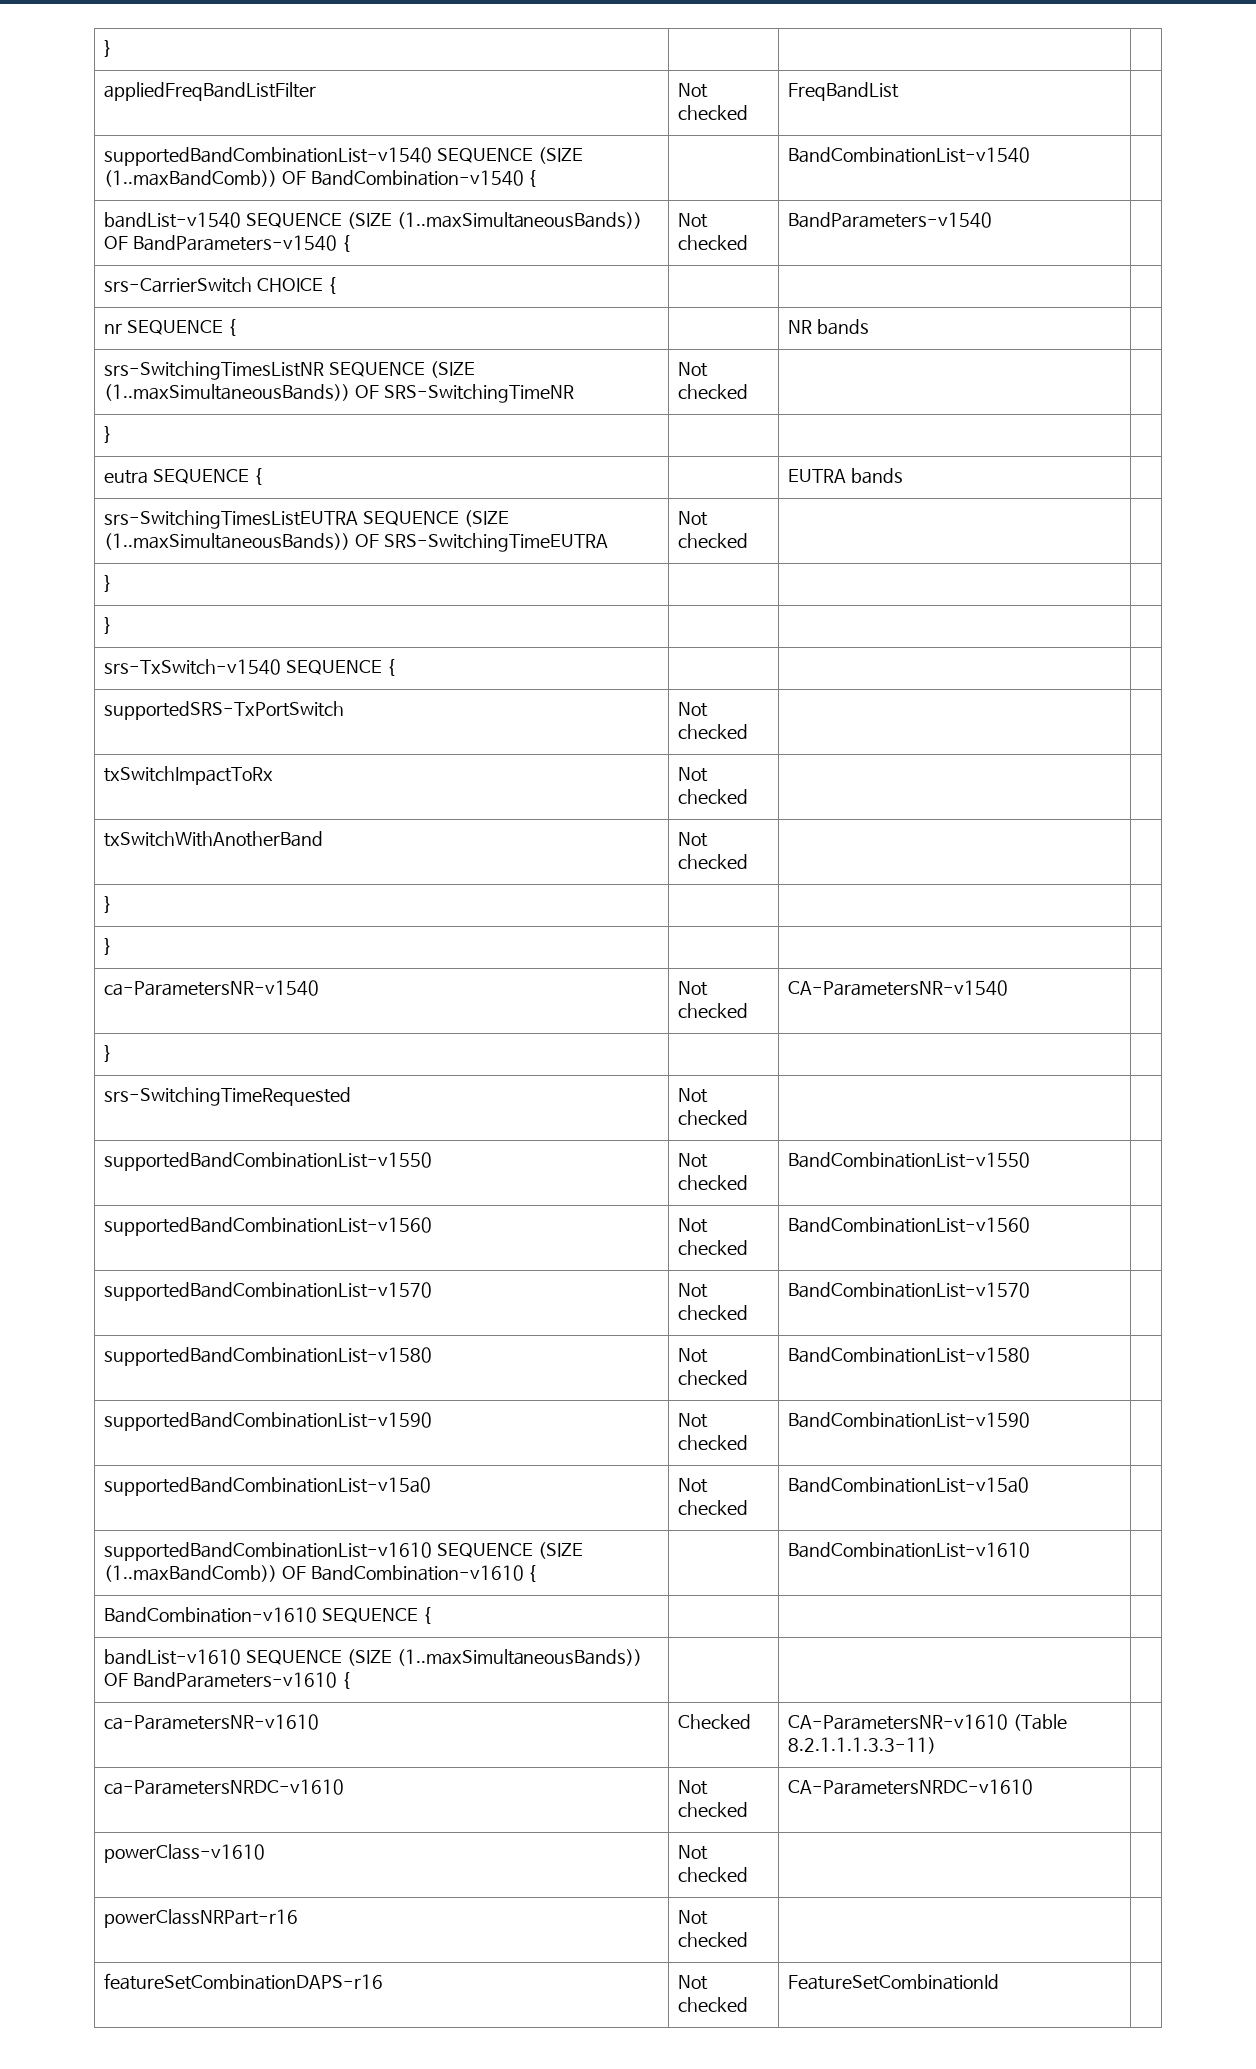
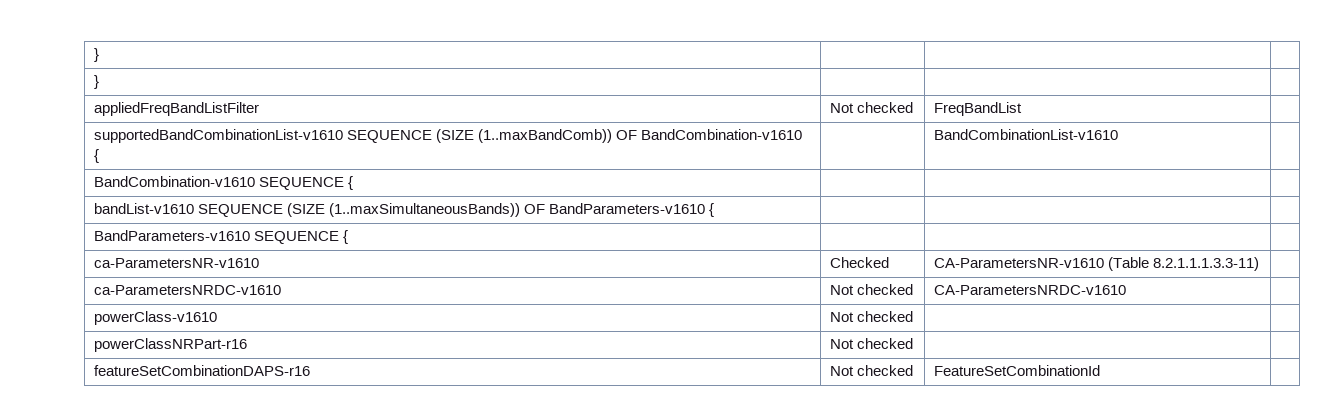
[104,40,113,57] } | | | -> [93,48,99,62] [93,75,99,89] } | | | // } | | |
[104,147,583,166] [104,170,537,187] [788,147,1031,163] [104,212,643,229] [104,235,350,252] [678,213,709,228] [678,235,749,250] [788,212,993,228] [104,277,336,294] [104,319,236,336] [788,319,870,335] [104,361,475,380] [104,384,574,403] [678,362,709,377] [678,384,749,399] [104,426,113,443] [104,468,262,485] [788,468,904,484] [104,510,509,529] [104,533,608,552] [678,511,709,526] [678,533,749,548] [104,575,113,592] [104,617,113,634] [104,659,395,676] [104,701,345,720] [678,702,709,717] [678,724,749,739] [104,766,274,785] [678,767,709,782] [678,789,749,804] [104,831,324,847] [678,832,709,847] [678,854,749,869] [104,896,113,913] [104,938,113,955] [104,980,320,996] [678,981,709,996] [678,1003,749,1018] [788,980,1009,996] [104,1045,113,1062] [104,1087,352,1106] [678,1088,709,1103] [678,1110,749,1125] [104,1152,433,1171] [678,1153,709,1168] [678,1175,749,1190] [788,1152,1031,1168] [104,1217,433,1236] [678,1218,709,1233] [678,1240,749,1255] [788,1217,1031,1233] [104,1282,433,1301] [678,1283,709,1298] [678,1305,749,1320] [788,1282,1031,1298] [104,1347,433,1366] [678,1348,709,1363] [678,1370,749,1385] [788,1347,1031,1363] [104,1412,433,1431] [678,1413,709,1428] [678,1435,749,1450] [788,1412,1031,1428] [104,1477,432,1496] [678,1478,709,1493] [678,1500,749,1515] [788,1477,1030,1493] // supportedBandCombinationList-v1540 SEQUENCE (SIZE (1..maxBandComb)) OF BandCombination-v1540 { | | BandCombinationList-v1540 | // bandList-v1540 SEQUENCE (SIZE (1..maxSimultaneousBands)) OF BandParameters-v1540 { | Not checked | BandParameters-v1540 | // srs-CarrierSwitch CHOICE { | | | // nr SEQUENCE { | | NR bands | // srs-SwitchingTimesListNR SEQUENCE (SIZE (1..maxSimultaneousBands)) OF SRS-SwitchingTimeNR | Not checked | | // } | | | // eutra SEQUENCE { | | EUTRA bands | // srs-SwitchingTimesListEUTRA SEQUENCE (SIZE (1..maxSimultaneousBands)) OF SRS-SwitchingTimeEUTRA | Not checked | | // } | | | // } | | | // srs-TxSwitch-v1540 SEQUENCE { | | | // supportedSRS-TxPortSwitch | Not checked | | // txSwitchImpactToRx | Not checked | | // txSwitchWithAnotherBand | Not checked | | // } | | | // } | | | // ca-ParametersNR-v1540 | Not checked | CA-ParametersNR-v1540 | // } | | | // srs-SwitchingTimeRequested | Not checked | | // supportedBandCombinationList-v1550 | Not checked | BandCombinationList-v1550 | // supportedBandCombinationList-v1560 | Not checked | BandCombinationList-v1560 | // supportedBandCombinationList-v1570 | Not checked | BandCombinationList-v1570 | // supportedBandCombinationList-v1580 | Not checked | BandCombinationList-v1580 | // supportedBandCombinationList-v1590 | Not checked | BandCombinationList-v1590 | // supportedBandCombinationList-v15a0 | Not checked | BandCombinationList-v15a0 | -> (1022, 109) none
(350, 1680) none -> [93,230,349,244] // BandParameters-v1610 SEQUENCE { | | |

